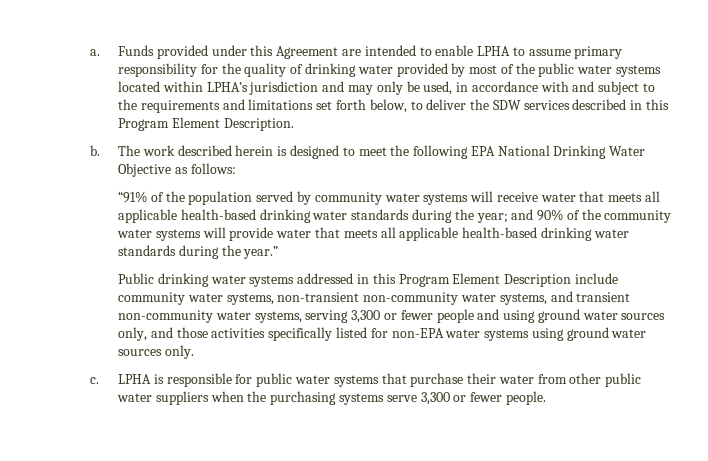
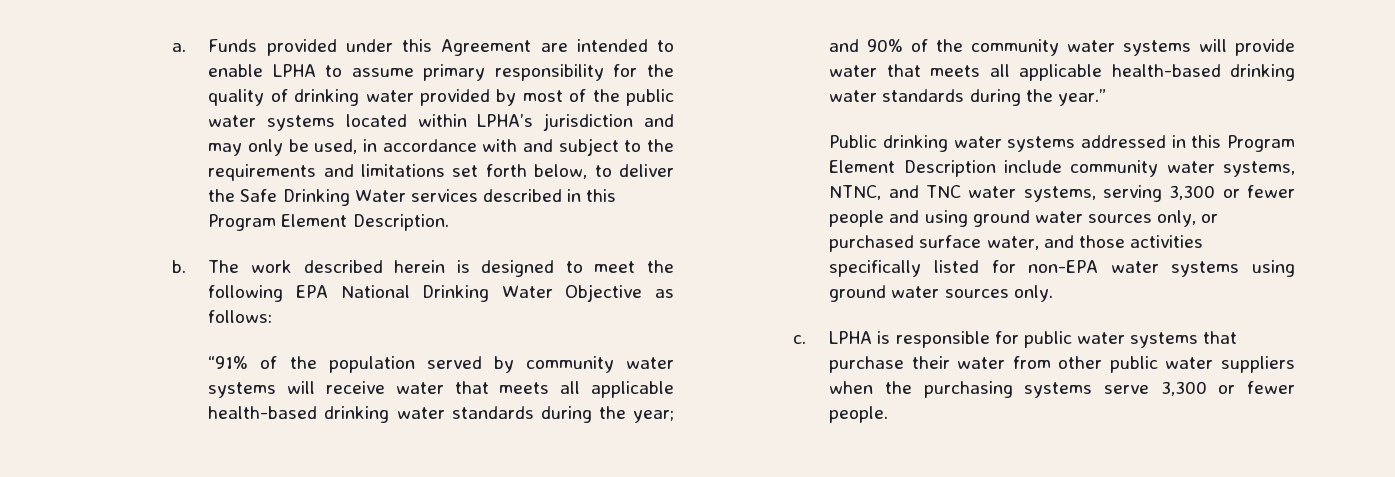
[492,100,521,110] SDW -> [240,189,406,206] Safe Drinking Water
[277,291,631,305] [118,310,214,323] non-transient non-community water systems, and transient non-community -> [829,185,961,200] NTNC, and TNC
(148, 334) none -> [1201,214,1219,223] [829,235,1039,252] or purchased surface water,

